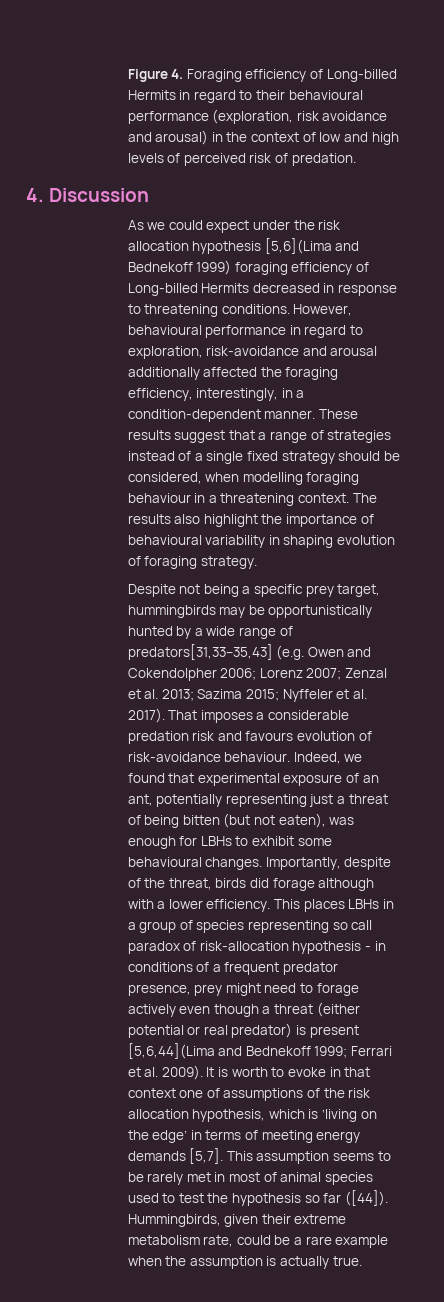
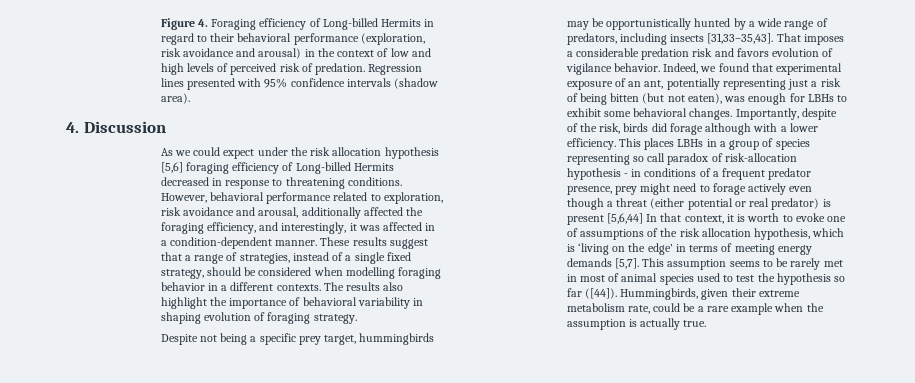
[288,90,363,100] behavioural -> [237,33,292,42] behavioral
(356, 159) none -> [368,64,423,75] [160,78,439,90] [160,93,190,104] Regression lines presented with 95% confidence intervals (shadow area).
[264,238,360,254] [127,260,232,275] [5,6](Lima and Bednekoff 1999) -> [160,162,183,173] [5,6]
[127,325,364,338] [127,346,378,359] behavioural performance in regard to exploration, risk-avoidance and arousal -> [209,192,443,204] [160,207,299,218] behavioral performance related to exploration, risk avoidance and arousal,
[196,388,279,401] interestingly, -> [259,222,423,234] and interestingly, it was affected
[327,430,392,443] strategies -> [239,253,290,264] strategies,
[281,451,335,464] strategy -> [160,269,204,279] strategy,
[127,472,202,484] considered, -> [258,267,312,276] considered
[127,493,350,506] behaviour in a threatening context. -> [160,282,321,291] behavior in a different contexts.
[127,535,202,545] behavioural -> [302,297,357,306] behavioral
[127,644,372,660] [127,668,388,681] [127,689,368,702] [127,708,165,723] predators[31,33–35,43] (e.g. Owen and Cokendolpher 2006; Lorenz 2007; Zenzal et al. 2013; Sazima 2015; Nyffeler et al. 2017). -> [566,33,774,45] predators, including insects [31,33–35,43].
[245,731,372,741] [127,752,291,762] favours evolution of risk-avoidance behaviour. -> [736,48,834,57] [565,63,660,75] favors evolution of vigilance behavior.
[348,794,388,804] threat -> [820,78,841,87] risk
[127,857,202,867] behavioural -> [633,108,688,117] behavioral
[168,878,212,890] threat, -> [599,123,621,134] risk,
[127,1043,393,1059] [127,1065,215,1080] [5,6,44](Lima and Bednekoff 1999; Ferrari et al. 2009). It -> [606,213,734,224] [5,6,44] In that context, it
[329,1067,371,1077] [127,1088,176,1098] in that context -> (825, 217) none

